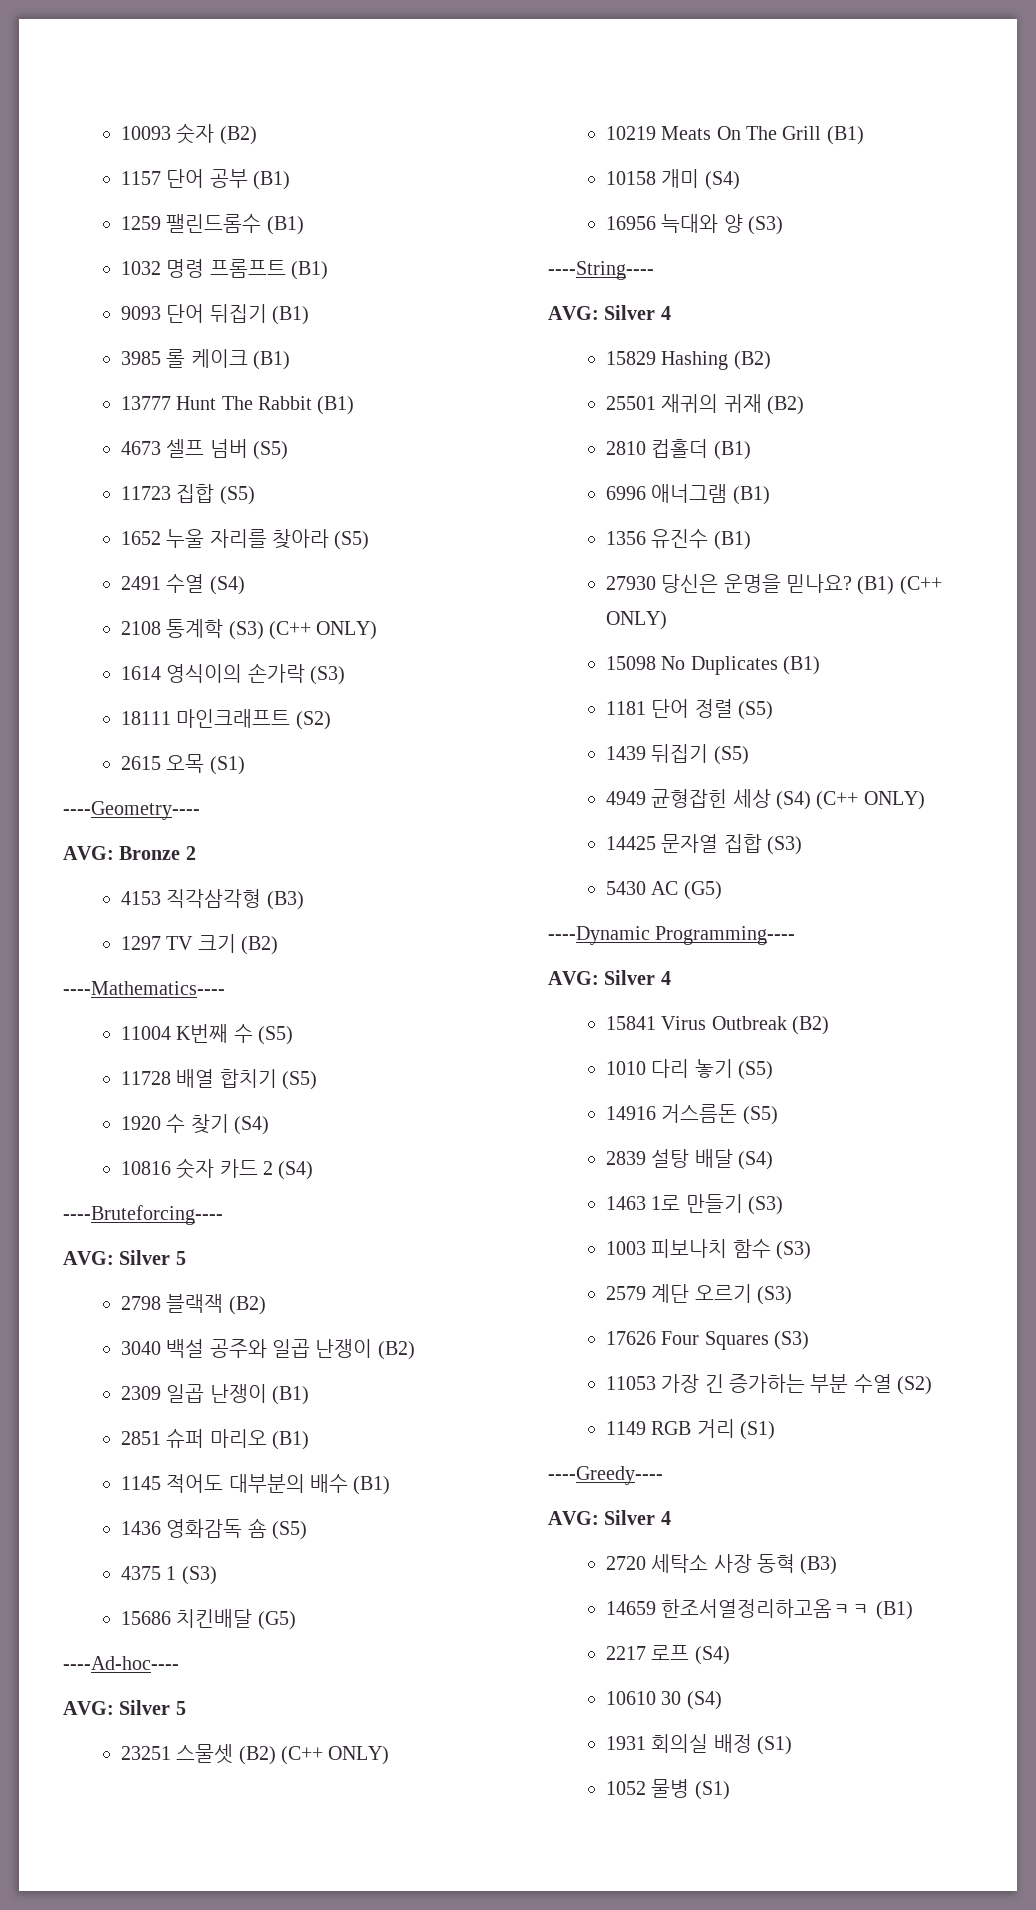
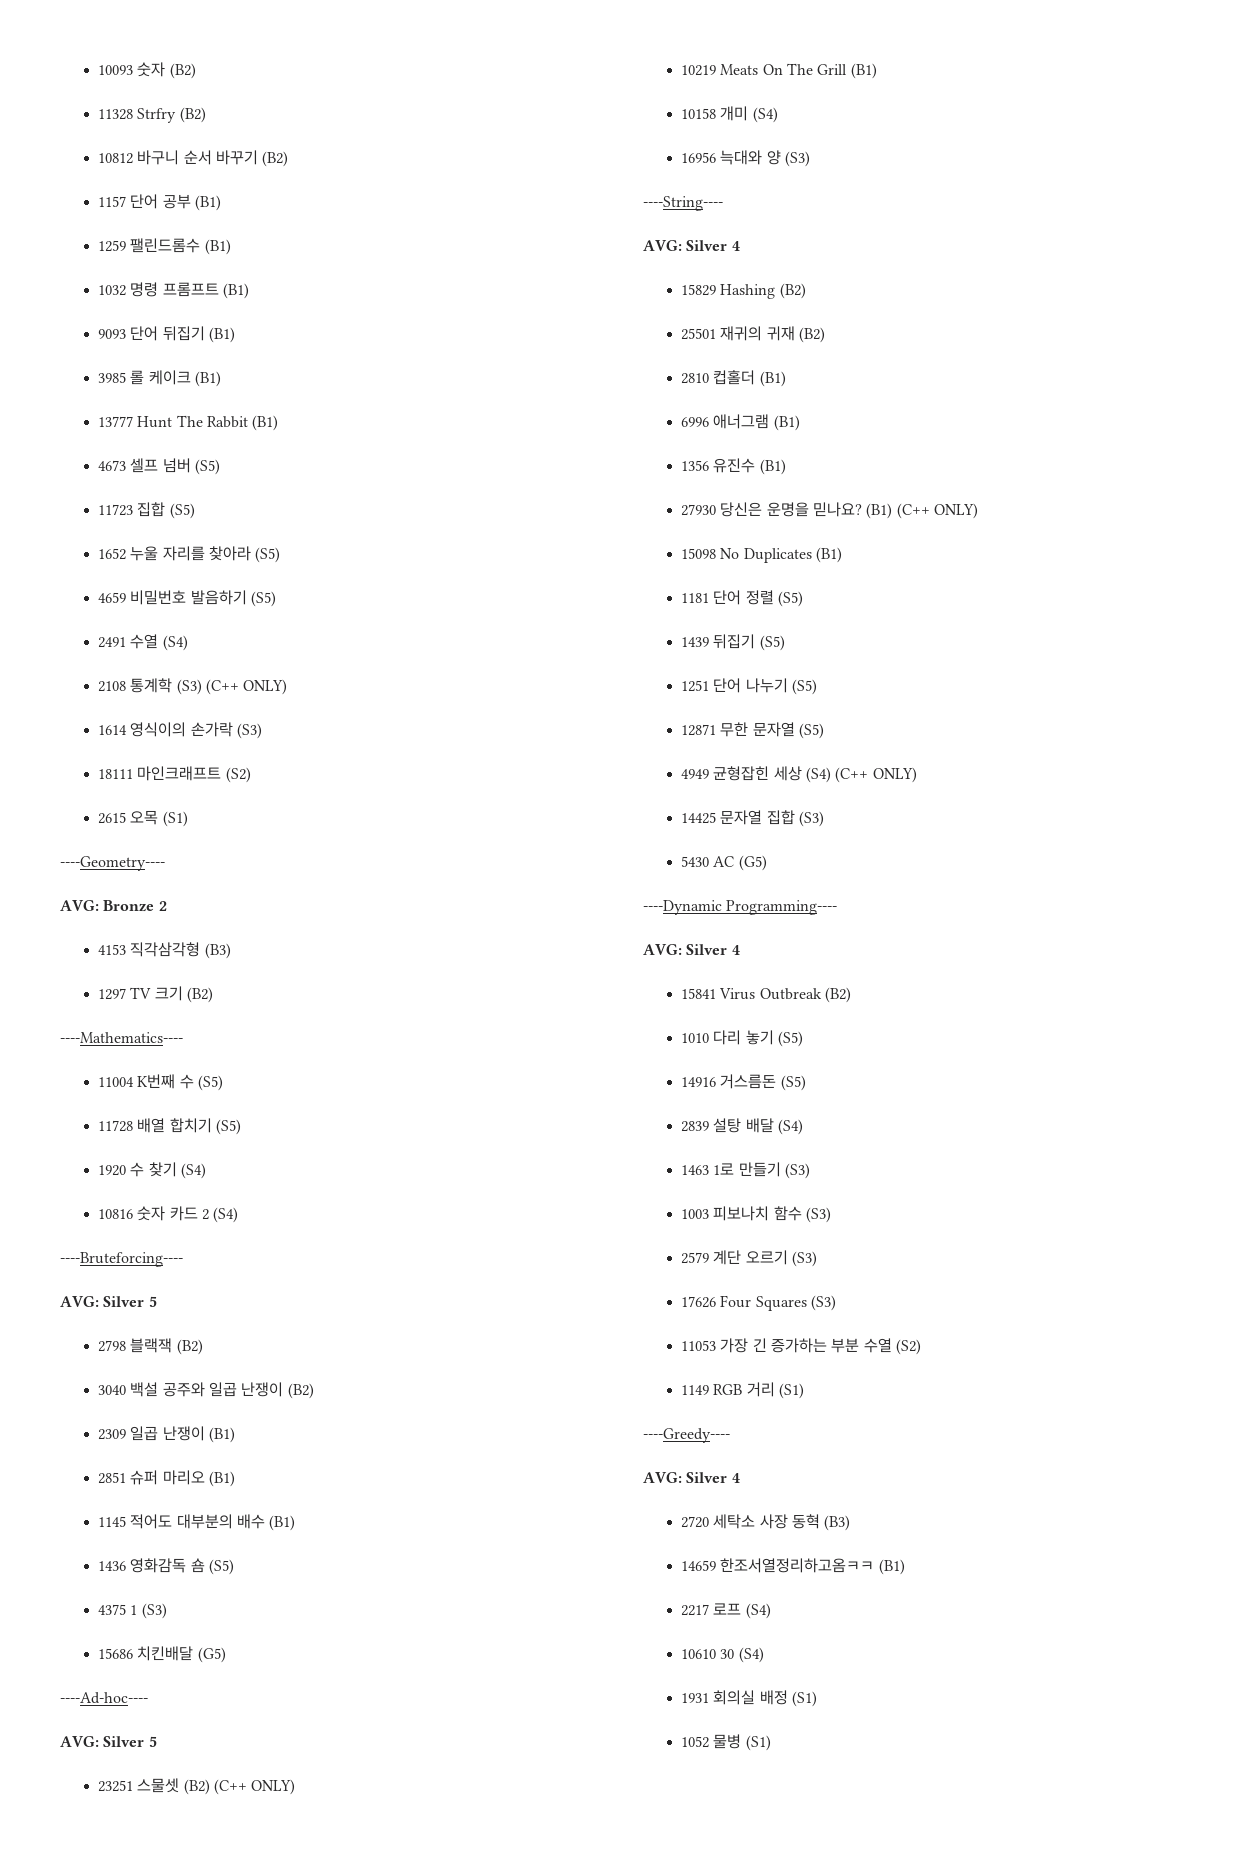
(257, 135) none -> [97,107,206,123] [97,150,289,167] // 11328 Strfry (B2) // 10812 바구니 순서 바꾸기 (B2)
(370, 540) none -> [97,590,276,607] // 4659 비밀번호 발음하기 (S5)
(749, 755) none -> [680,678,817,695] [680,722,824,739] // 1251 단어 나누기 (S5) // 12871 무한 문자열 (S5)

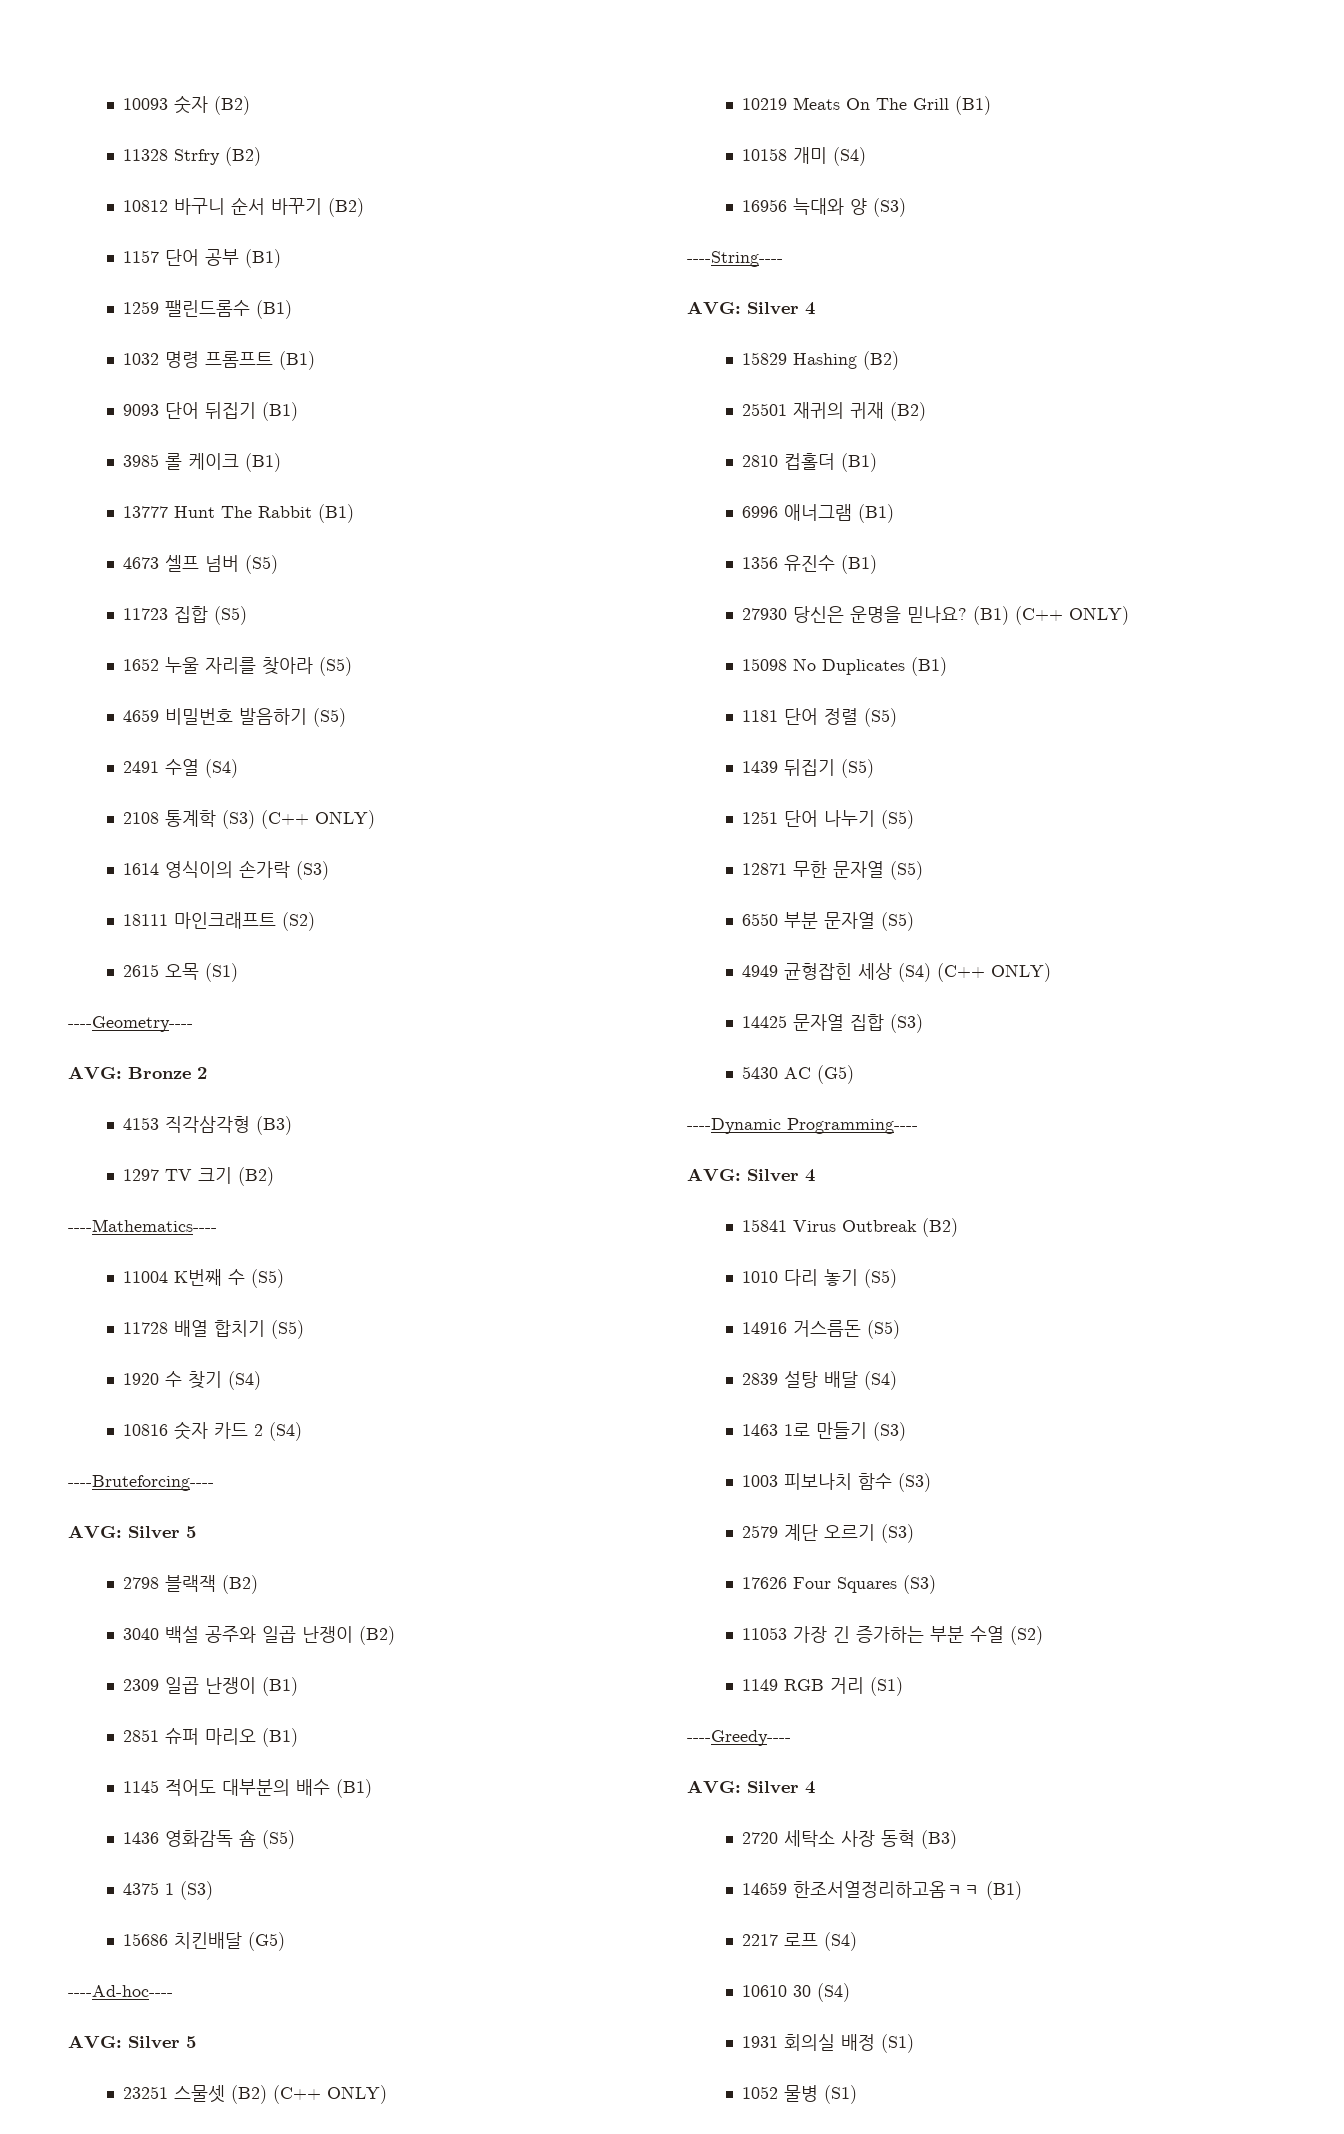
(824, 731) none -> [741,912,914,931] // 6550 부분 문자열 (S5)

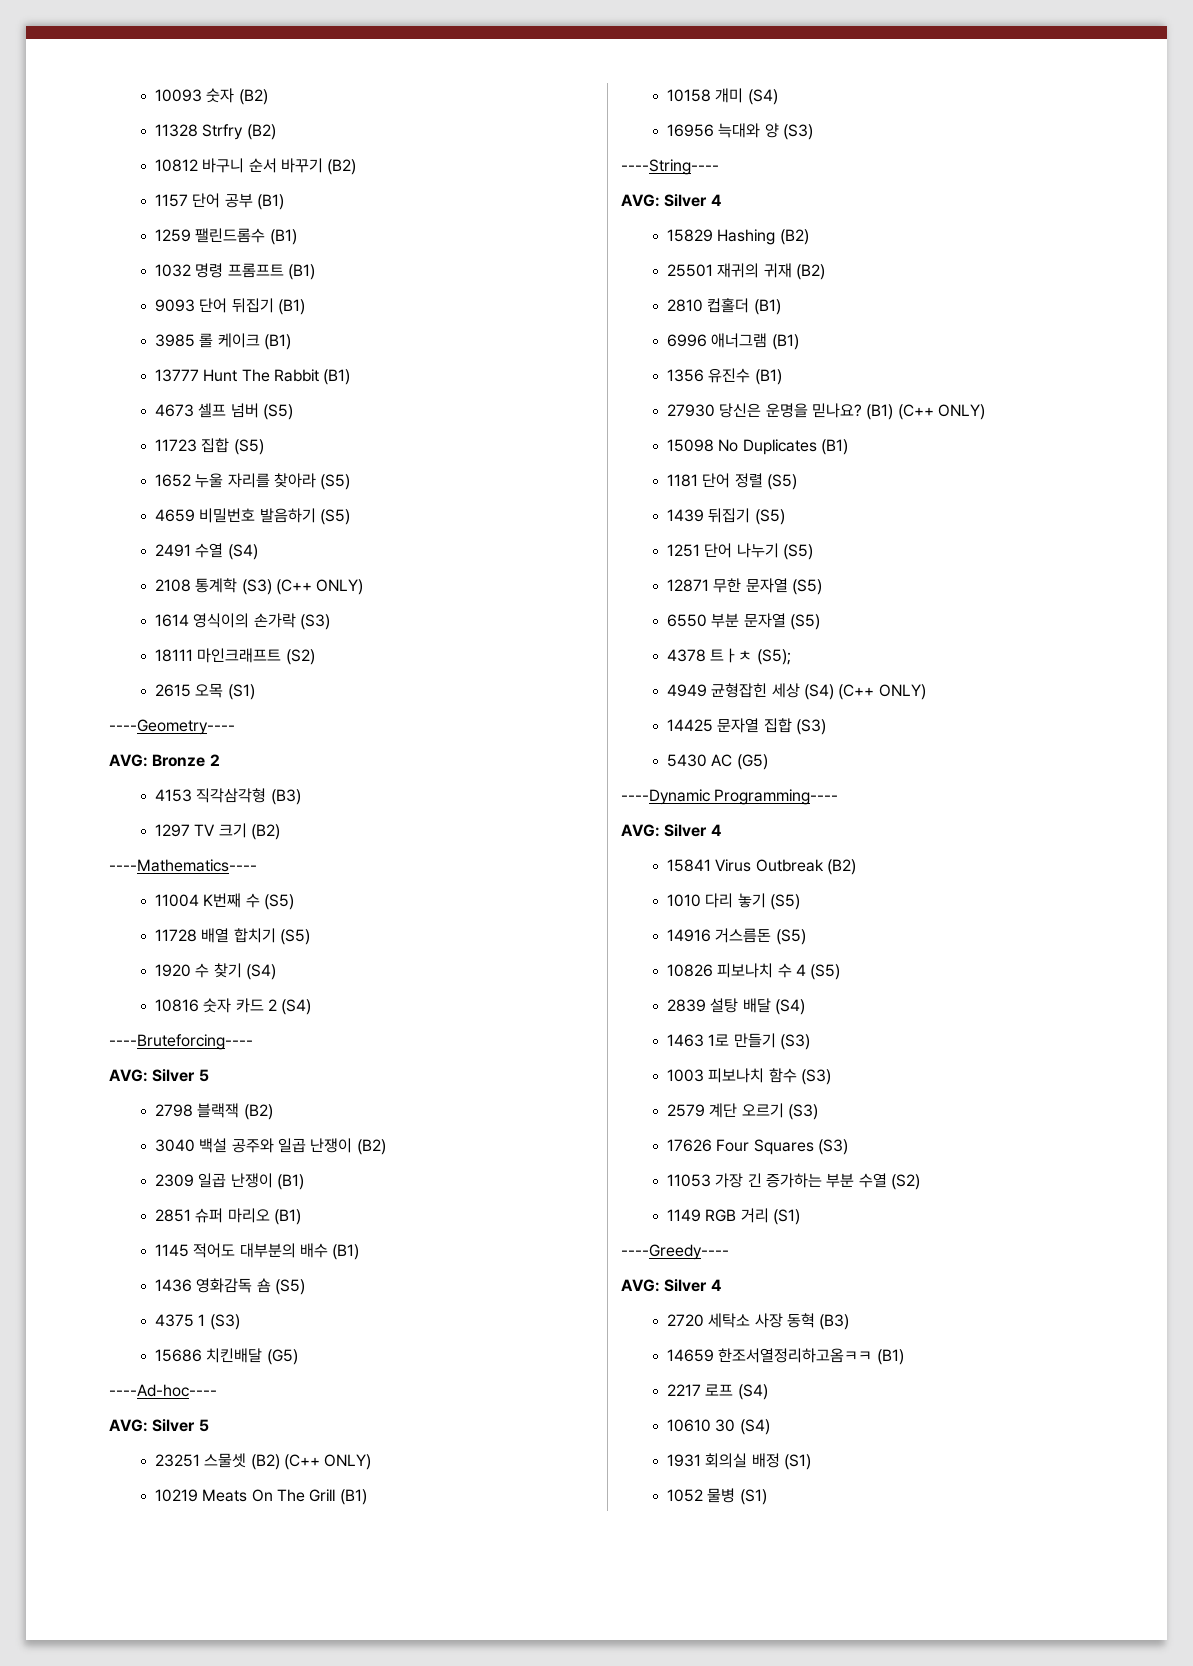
(914, 921) none -> [666,648,791,665] // 4378 트ㅏㅊ (S5);
(900, 1329) none -> [666,963,841,980] // 10826 피보나치 수 4 (S5)

